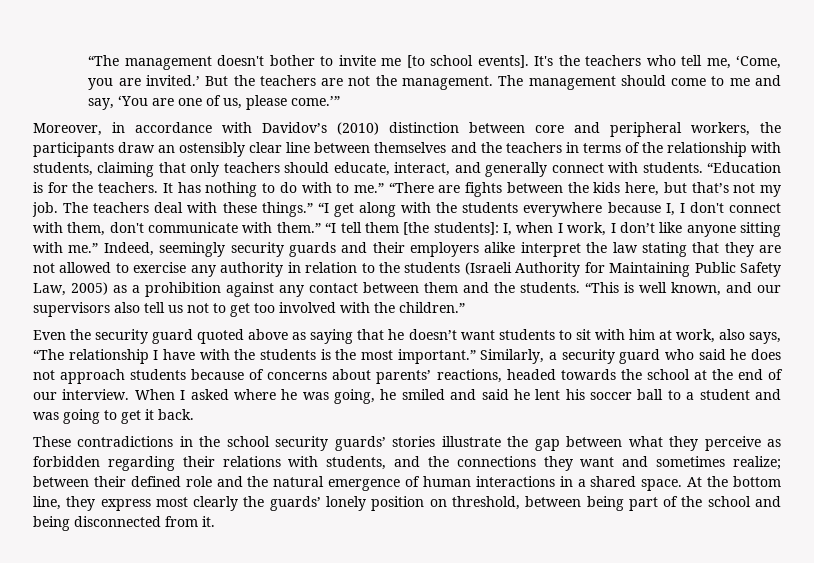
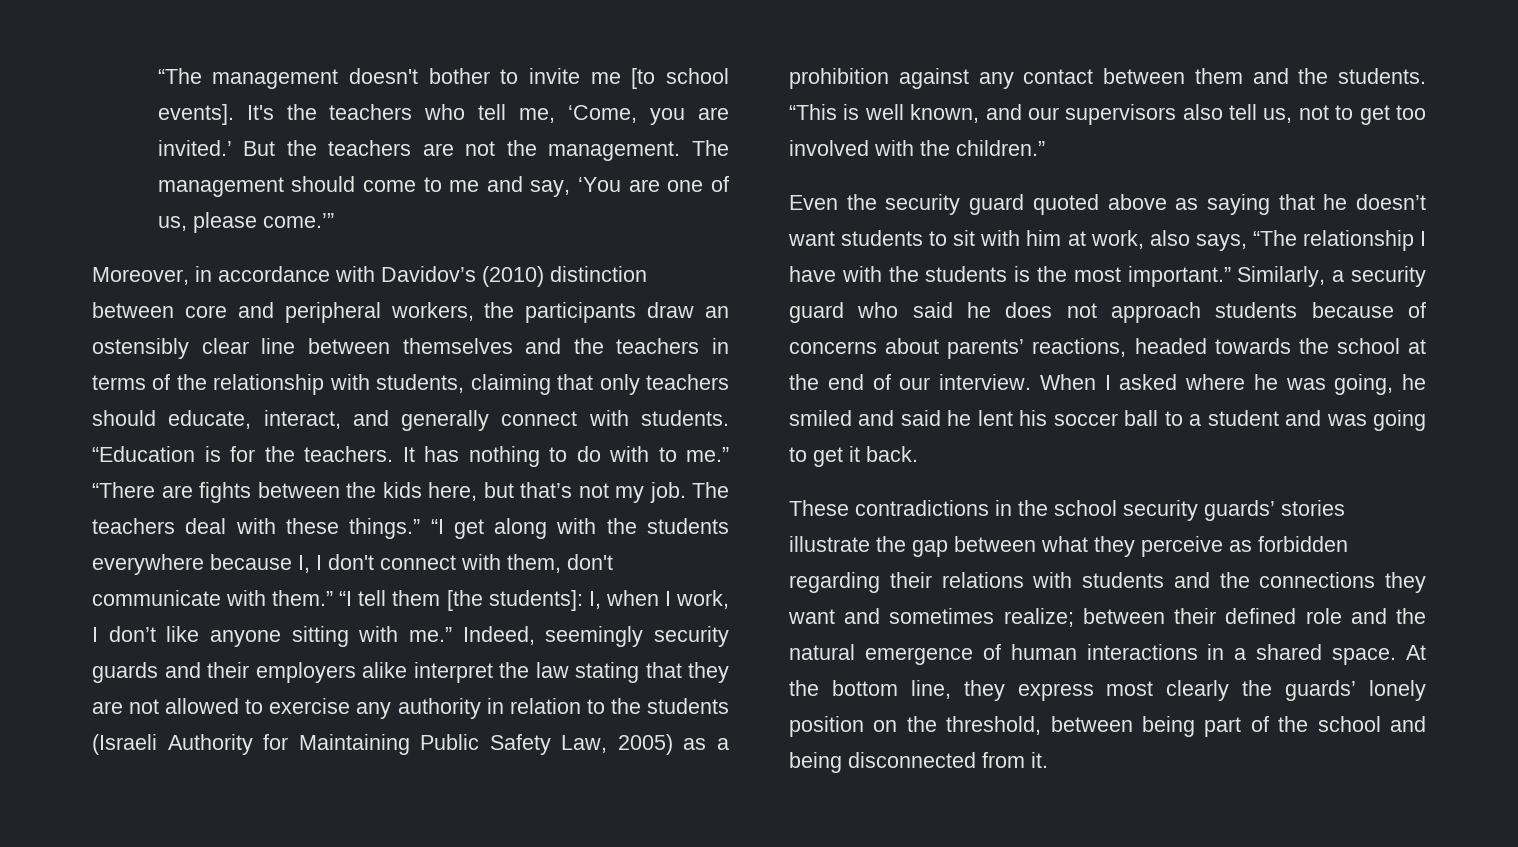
[168,305,183,313] us -> [1263,108,1293,123] us,
[326,456,387,470] students, -> [1082,572,1164,588] students
(447, 503) none -> [906,716,937,732] the

